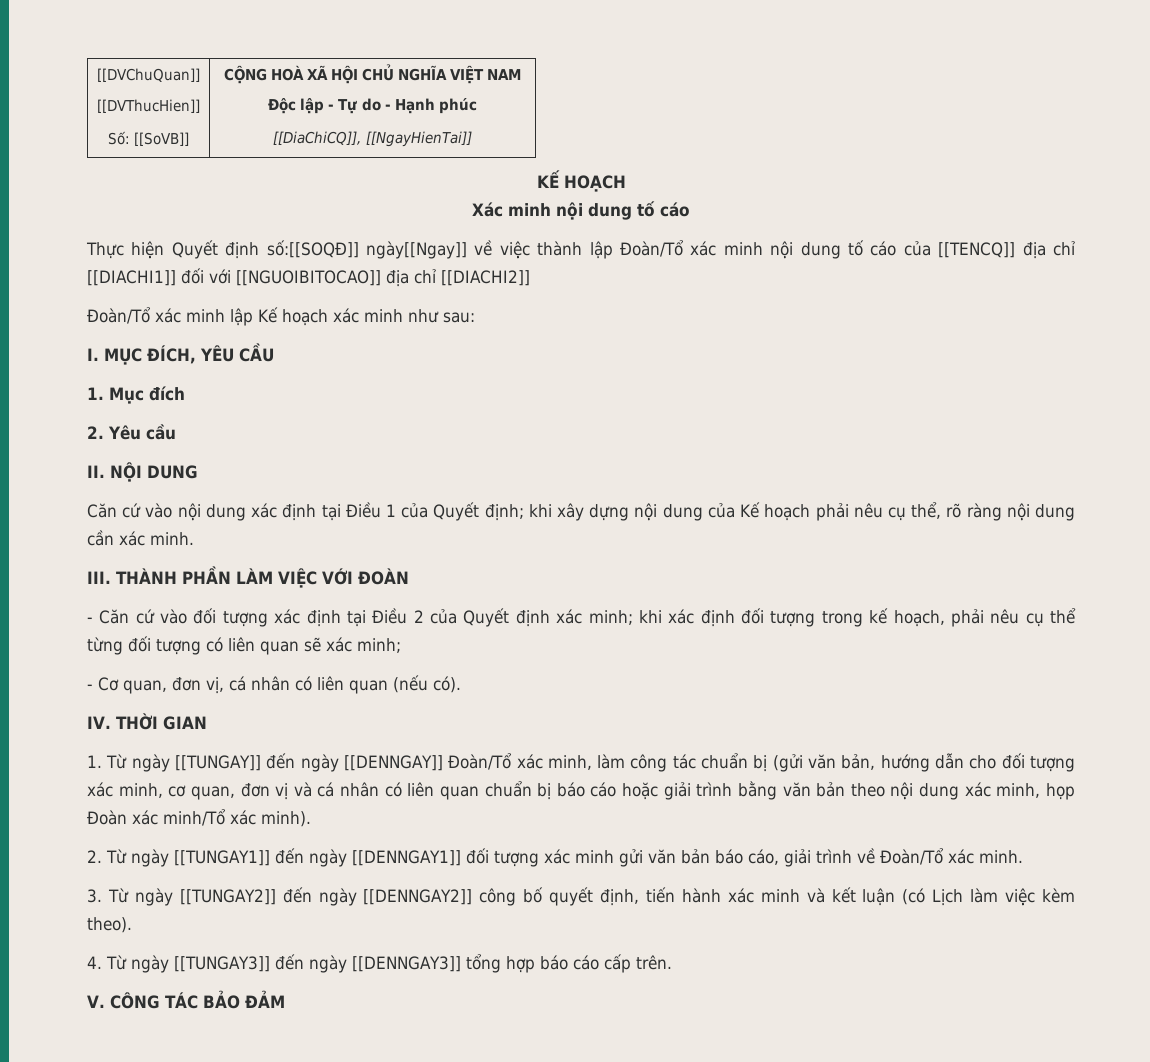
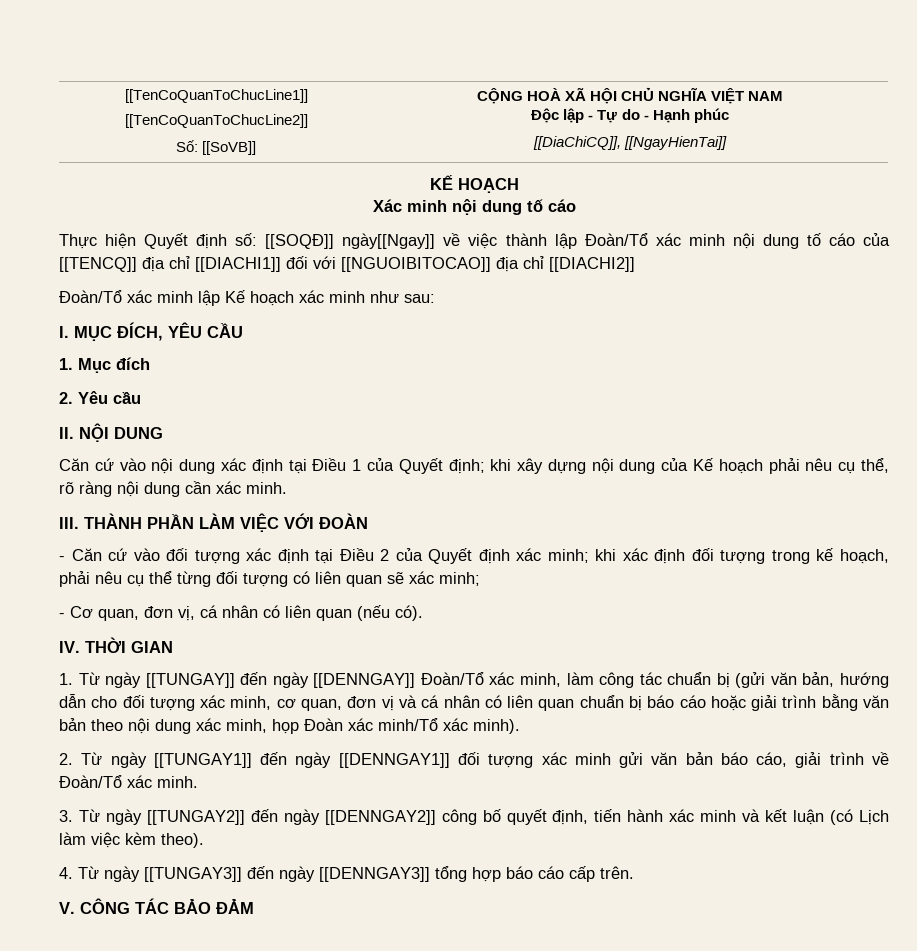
[97,68,200,82] [97,99,200,113] [[DVChuQuan]] // [[DVThucHien]] -> [124,89,308,103] [124,114,308,128] [[TenCoQuanToChucLine1]] // [[TenCoQuanToChucLine2]]
[266,240,359,258] số:[[SOQĐ]] -> [235,233,335,249] số: [[SOQĐ]]

